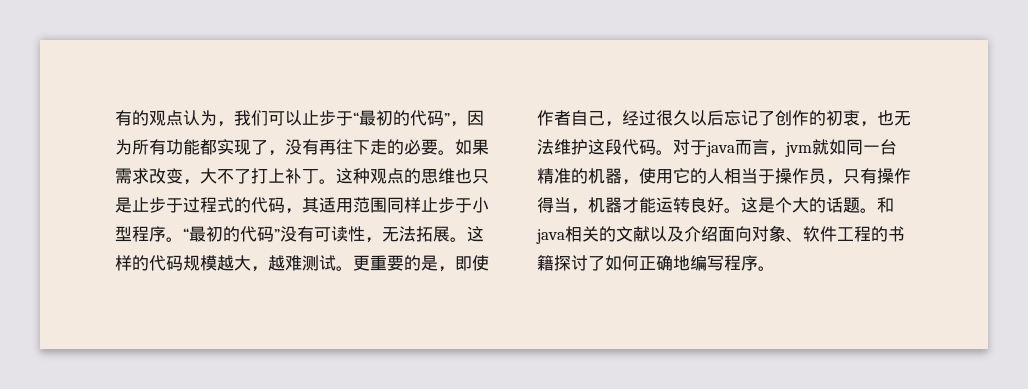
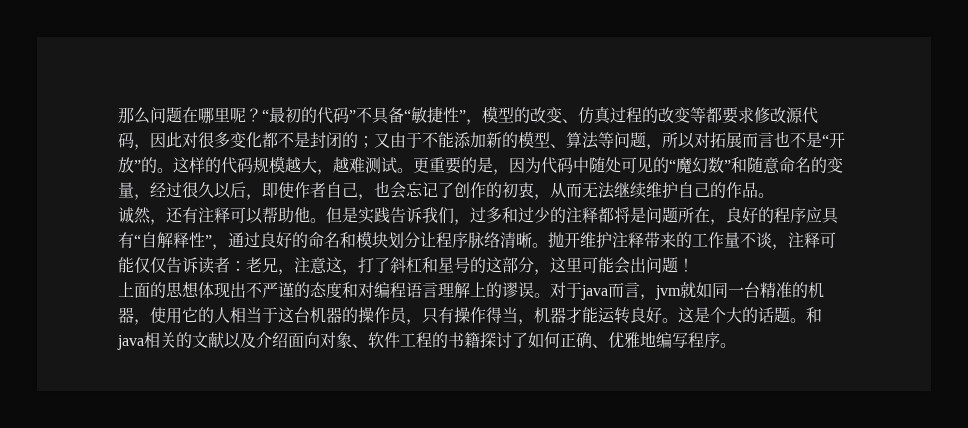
[115,110,484,127] [115,139,489,156] [115,168,489,185] [115,197,489,214] [115,226,450,243] 有的观点认为，我们可以止步于“最初的代码”，因为所有功能都实现了，没有再往下走的必要。如果需求改变，大不了打上补丁。这种观点的思维也只是止步于过程式的代码，其适用范围同样止步于小型程序。“最初的代码”没有可读性，无法拓展 -> [118,106,818,125] [118,131,845,150] [118,157,157,173] 那么问题在哪里呢？“最初的代码”不具备“敏捷性”，模型的改变、仿真过程的改变等都要求修改源代码，因此对很多变化都不是封闭的；又由于不能添加新的模型、算法等问题，所以对拓展而言也不是“开放”的
(455, 269) none -> [509,157,843,174] [118,182,262,200] 因为代码中随处可见的“魔幻数”和随意命名的变量，经过很久以后，
[622,110,724,126] 经过很久以后 -> [374,181,406,199] 也会
[877,110,911,126] [537,139,656,155] 也无法维护这段代码 -> [550,182,774,199] [118,207,839,225] [118,231,836,250] [118,257,694,275] [118,281,534,298] 从而无法继续维护自己的作品。 // 诚然，还有注释可以帮助他。但是实践告诉我们，过多和过少的注释都将是问题所在，良好的程序应具有“自解释性”，通过良好的命名和模块划分让程序脉络清晰。抛开维护注释带来的工作量不谈，注释可能仅仅告诉读者：老兄，注意这，打了斜杠和星号的这部分，这里可能会出问题！ // 上面的思想体现出不严谨的态度和对编程语言理解上的谬误
(775, 176) none -> [278,307,358,323] 这台机器的
(673, 263) none -> [592,332,640,348] 、优雅

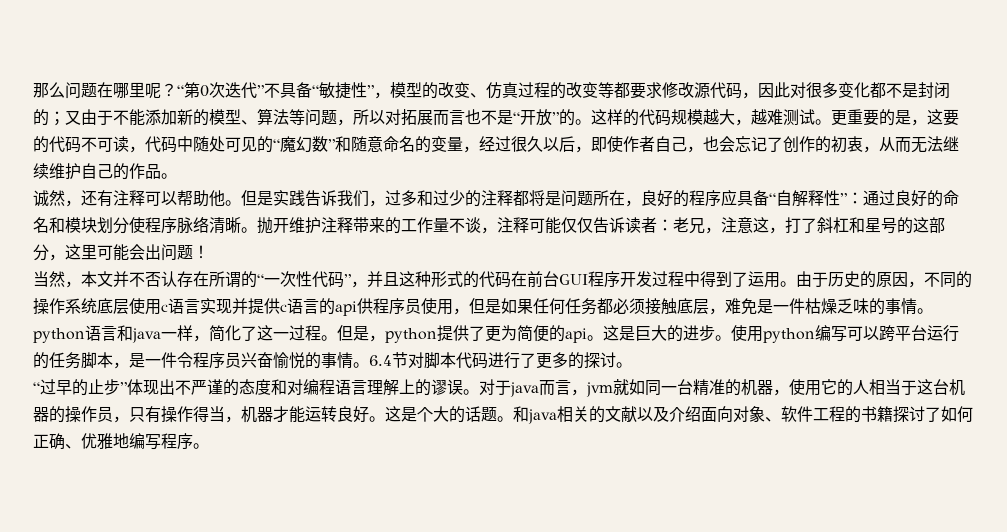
[269,107,349,124] 最初的代码 -> [184,82,257,99] 第0次迭代
[509,157,541,173] 因为 -> [927,109,959,126] [33,136,145,153] 这要的代码不可读，
[118,232,134,248] 有 -> [753,190,769,206] 备
[212,244,228,250] ， -> [847,192,863,204] ：
[420,232,436,247] 让 -> [129,217,145,233] 使
[118,281,199,298] 上面的思想 -> [33,271,972,288] [33,298,933,316] [33,325,959,343] [33,352,632,369] [33,379,127,396] 当然，本文并不否认存在所谓的“一次性代码”，并且这种形式的代码在前台GUI程序开发过程中得到了运用。由于历史的原因，不同的操作系统底层使用c语言实现并提供c语言的api供程序员使用，但是如果任何任务都必须接触底层，难免是一件枯燥乏味的事情。python语言和java一样，简化了这一过程。但是，python提供了更为简便的api。这是巨大的进步。使用python编写可以跨平台运行的任务脚本，是一件令程序员兴奋愉悦的事情。6.4节对脚本代码进行了更多的探讨。 // “过早的止步”

